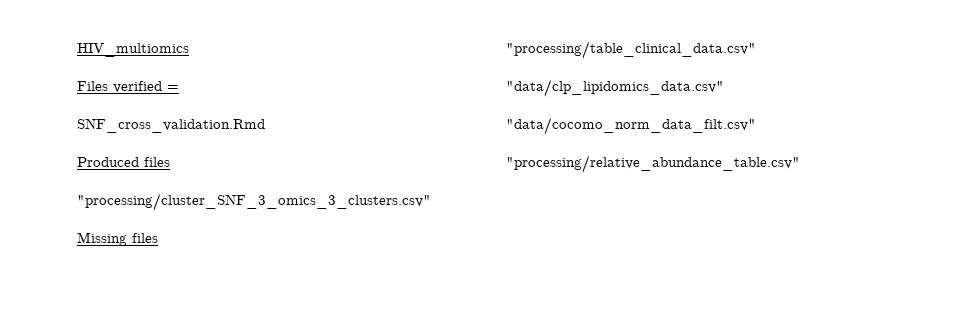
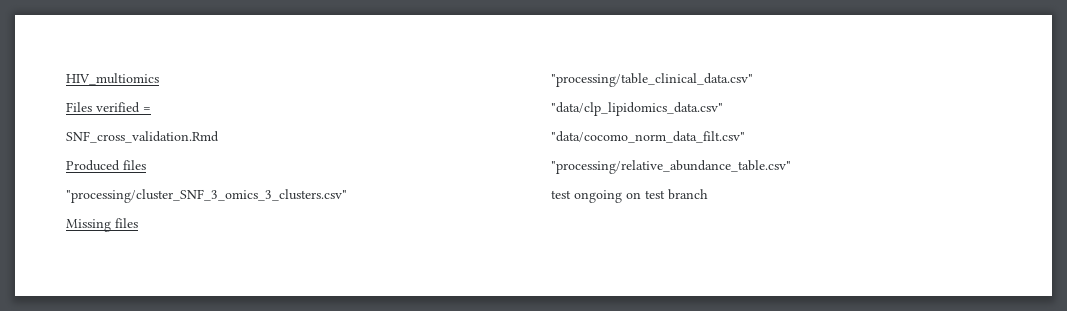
(800, 164) none -> [551,189,708,203] // test ongoing on test branch

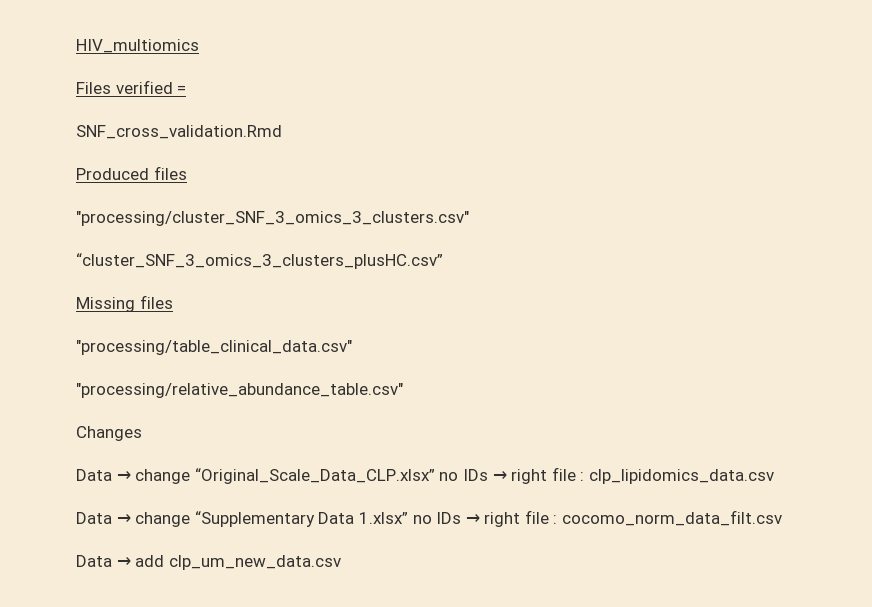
(347, 196) none -> [76,253,443,269] // “cluster_SNF_3_omics_3_clusters_plusHC.csv”
[551,102,723,116] [551,131,745,143] // "data/clp_lipidomics_data.csv" // "data/cocomo_norm_data_filt.csv" -> (352, 347) none
[551,189,708,203] test ongoing on test branch -> [76,426,142,441] [76,467,774,484] [76,510,783,527] [76,555,341,570] Changes // Data → change “Original_Scale_Data_CLP.xlsx” no IDs → right file : clp_lipidomics_data.csv // Data → change “Supplementary Data 1.xlsx” no IDs → right file : cocomo_norm_data_filt.csv // Data → add clp_um_new_data.csv

